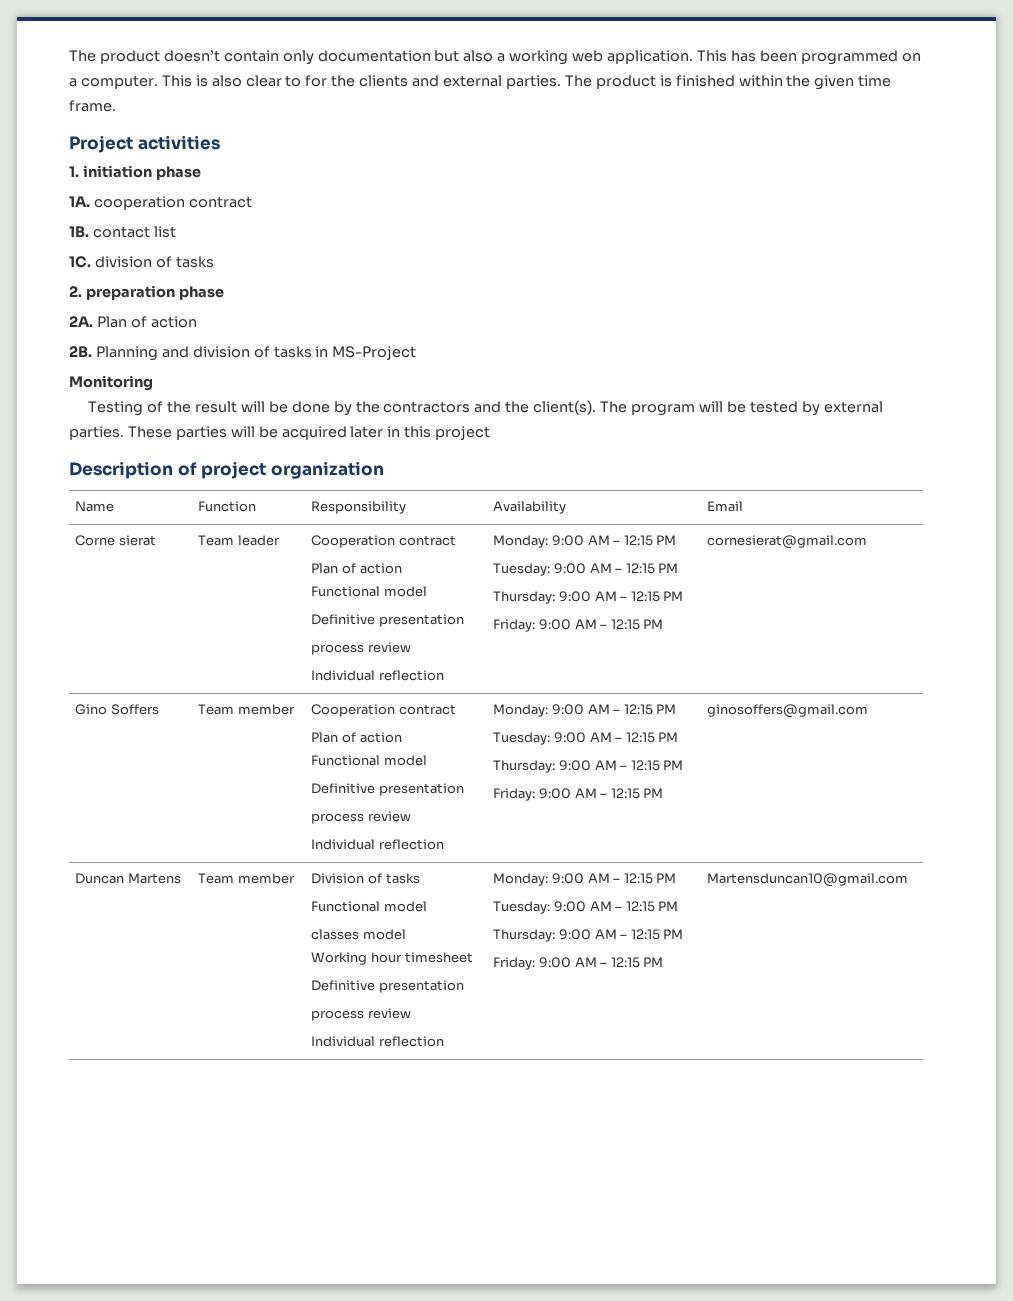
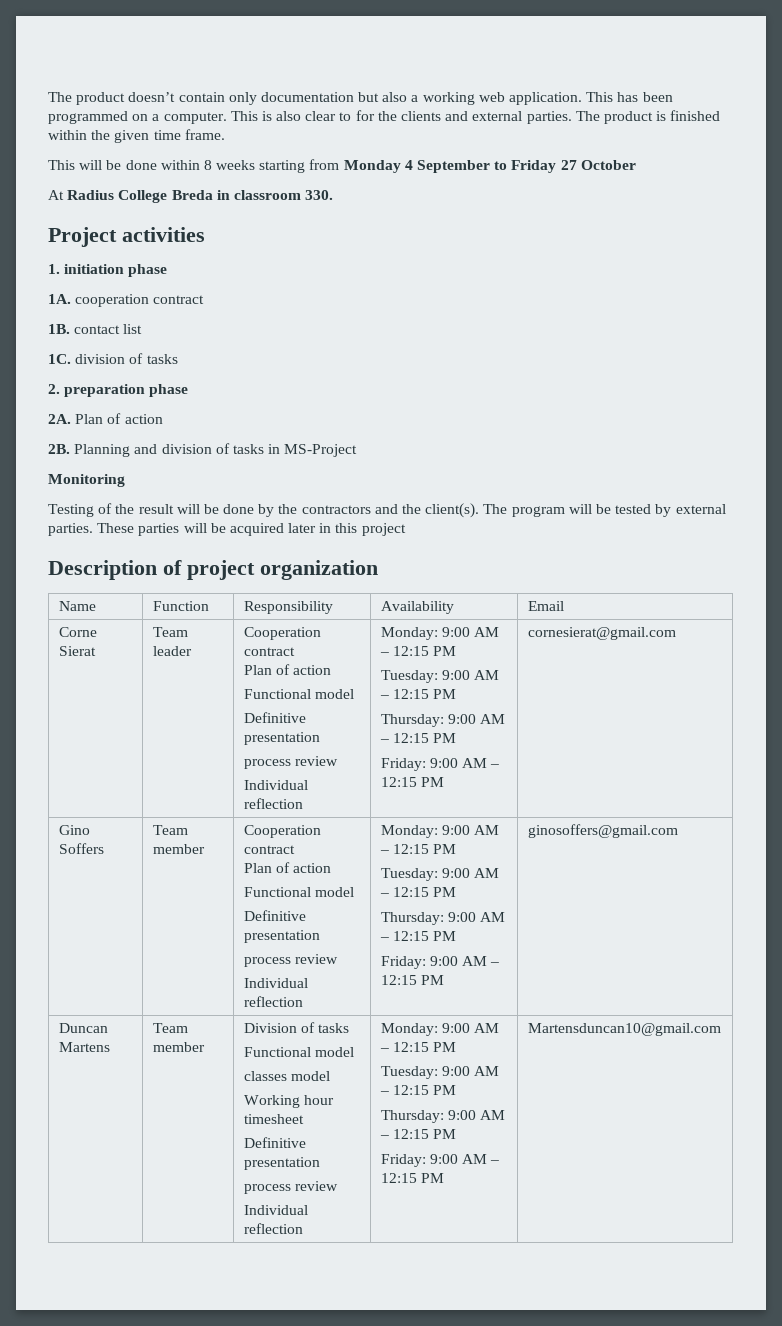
(116, 106) none -> [48,159,636,173] [48,190,334,203] // This will be done within 8 weeks starting from Monday 4 September to Friday 27 October // At Radius College Breda in classroom 330.
[119,535,157,546] sierat -> [58,646,96,656] Sierat

